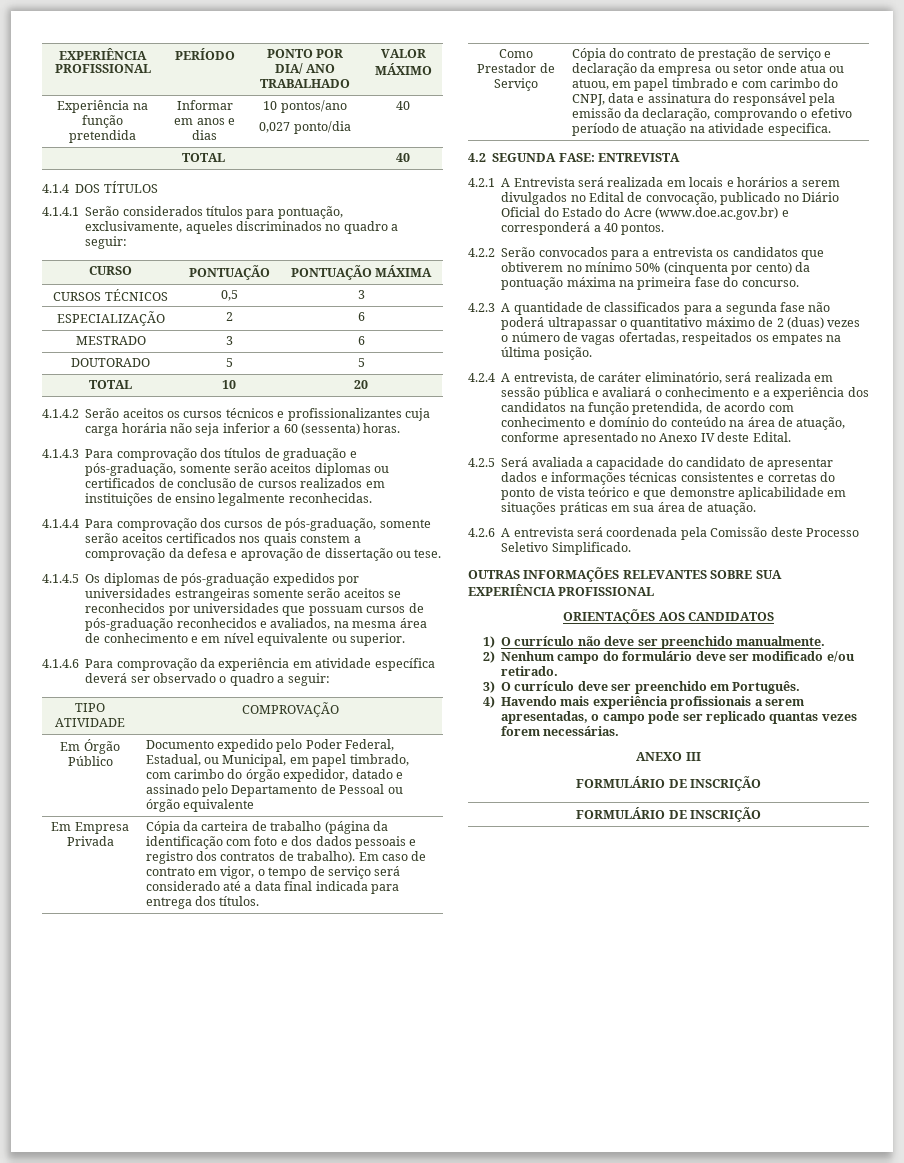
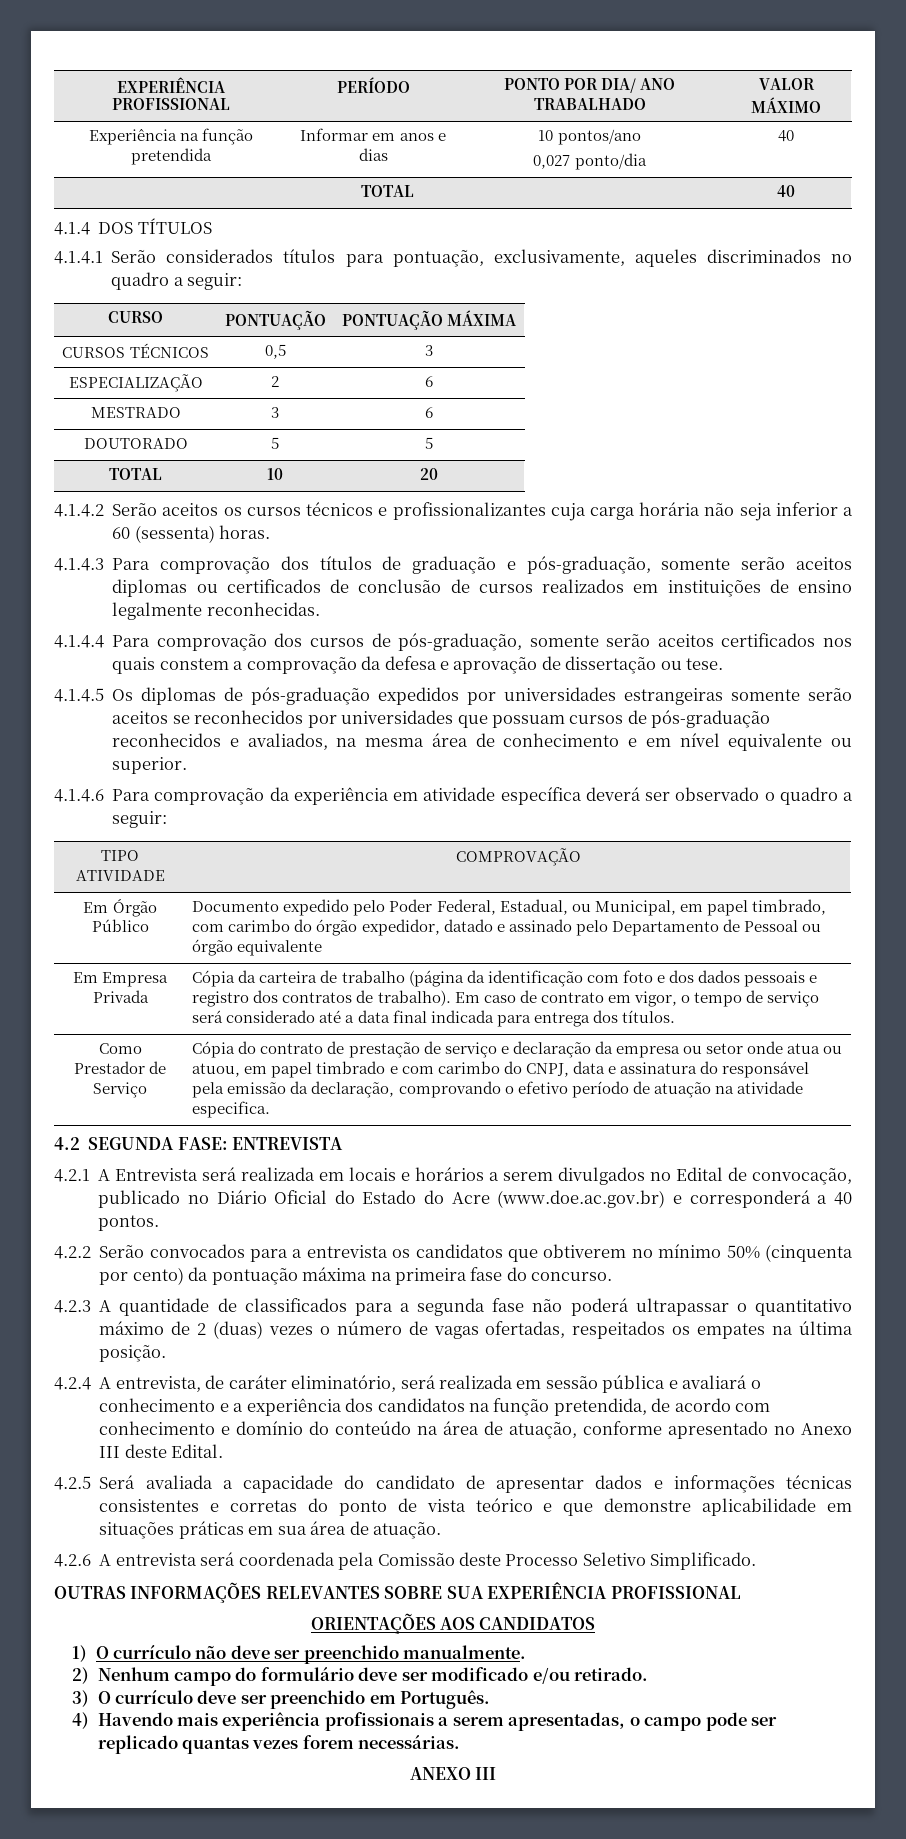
[700,433,715,442] IV -> [99,1446,121,1458] III
[576,776,761,791] [576,807,761,822] // FORMULÁRIO DE INSCRIÇÃO // FORMULÁRIO DE INSCRIÇÃO -> (497, 1773) none

